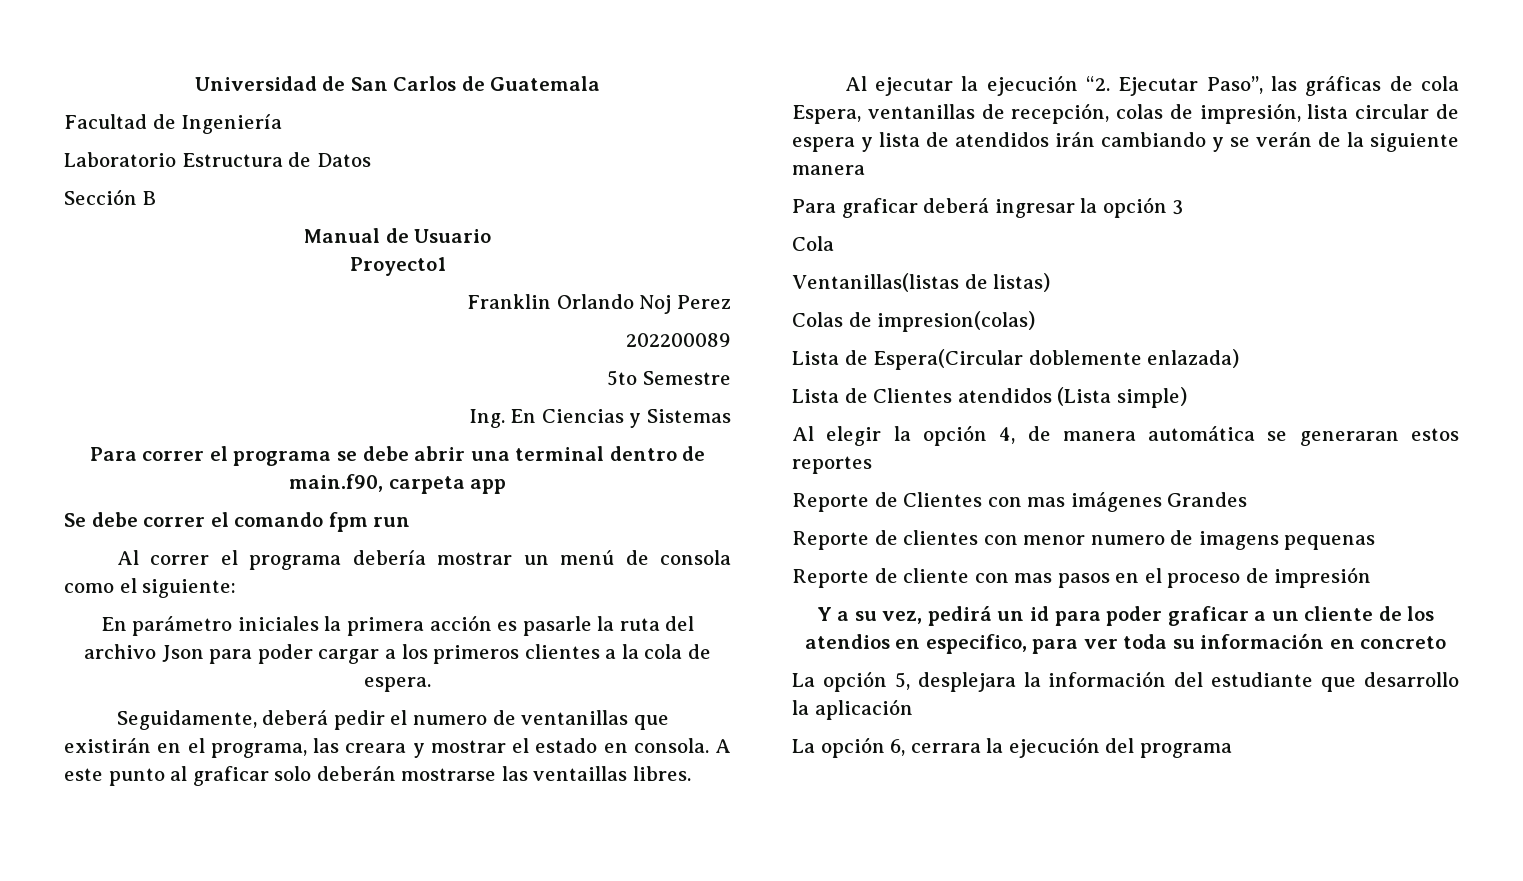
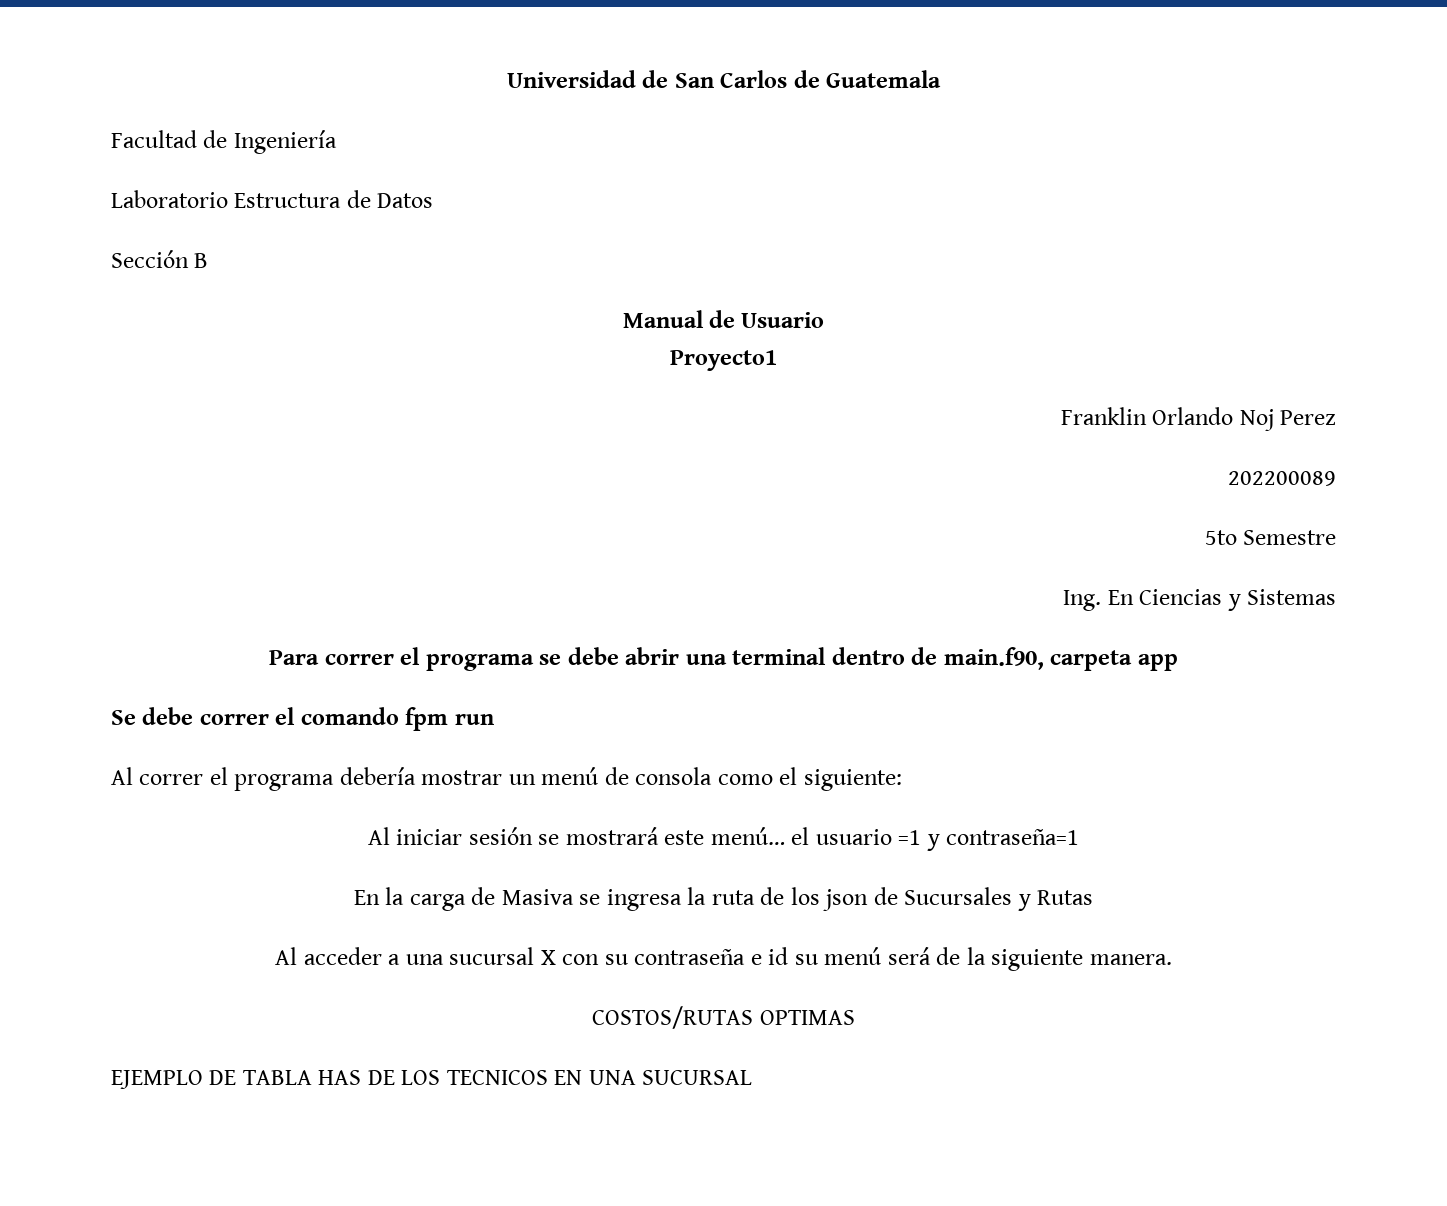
[100,615,695,636] [84,644,711,664] [364,677,431,692] [116,710,669,730] [64,738,731,758] [64,766,691,786] [844,75,1459,96] [792,103,1459,124] [792,132,1459,152] [792,165,865,175] [792,197,1184,218] [792,236,834,251] [792,273,1051,292] [792,311,1036,332] [792,349,1240,370] [792,387,1187,408] [792,425,1459,446] [792,456,872,474] [792,492,1248,512] [792,530,1376,550] [792,567,1372,588] [816,606,1435,626] [804,633,1447,654] [792,671,1459,692] [792,699,913,720] [792,737,1232,758] En parámetro iniciales la primera acción es pasarle la ruta del archivo Json para poder cargar a los primeros clientes a la cola de espera. // Seguidamente, deberá pedir el numero de ventanillas que existirán en el programa, las creara y mostrar el estado en consola. A este punto al graficar solo deberán mostrarse las ventaillas libres. // Al ejecutar la ejecución “2. Ejecutar Paso”, las gráficas de cola Espera, ventanillas de recepción, colas de impresión, lista circular de espera y lista de atendidos irán cambiando y se verán de la siguiente manera // Para graficar deberá ingresar la opción 3 // Cola // Ventanillas(listas de listas) // Colas de impresion(colas) // Lista de Espera(Circular doblemente enlazada) // Lista de Clientes atendidos (Lista simple) // Al elegir la opción 4, de manera automática se generaran estos reportes // Reporte de Clientes con mas imágenes Grandes // Reporte de clientes con menor numero de imagens pequenas // Reporte de cliente con mas pasos en el proceso de impresión // Y a su vez, pedirá un id para poder graficar a un cliente de los atendios en especifico, para ver toda su información en concreto // La opción 5, desplejara la información del estudiante que desarrollo la aplicación // La opción 6, cerrara la ejecución del programa -> [367,827,1080,851] [353,887,1094,911] [275,947,1172,971] [592,1006,855,1029] [111,1070,753,1089] Al iniciar sesión se mostrará este menú… el usuario =1 y contraseña=1 // En la carga de Masiva se ingresa la ruta de los json de Sucursales y Rutas // Al acceder a una sucursal X con su contraseña e id su menú será de la siguiente manera. // COSTOS/RUTAS OPTIMAS // EJEMPLO DE TABLA HAS DE LOS TECNICOS EN UNA SUCURSAL

